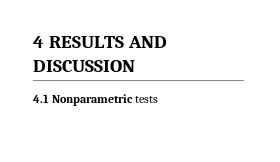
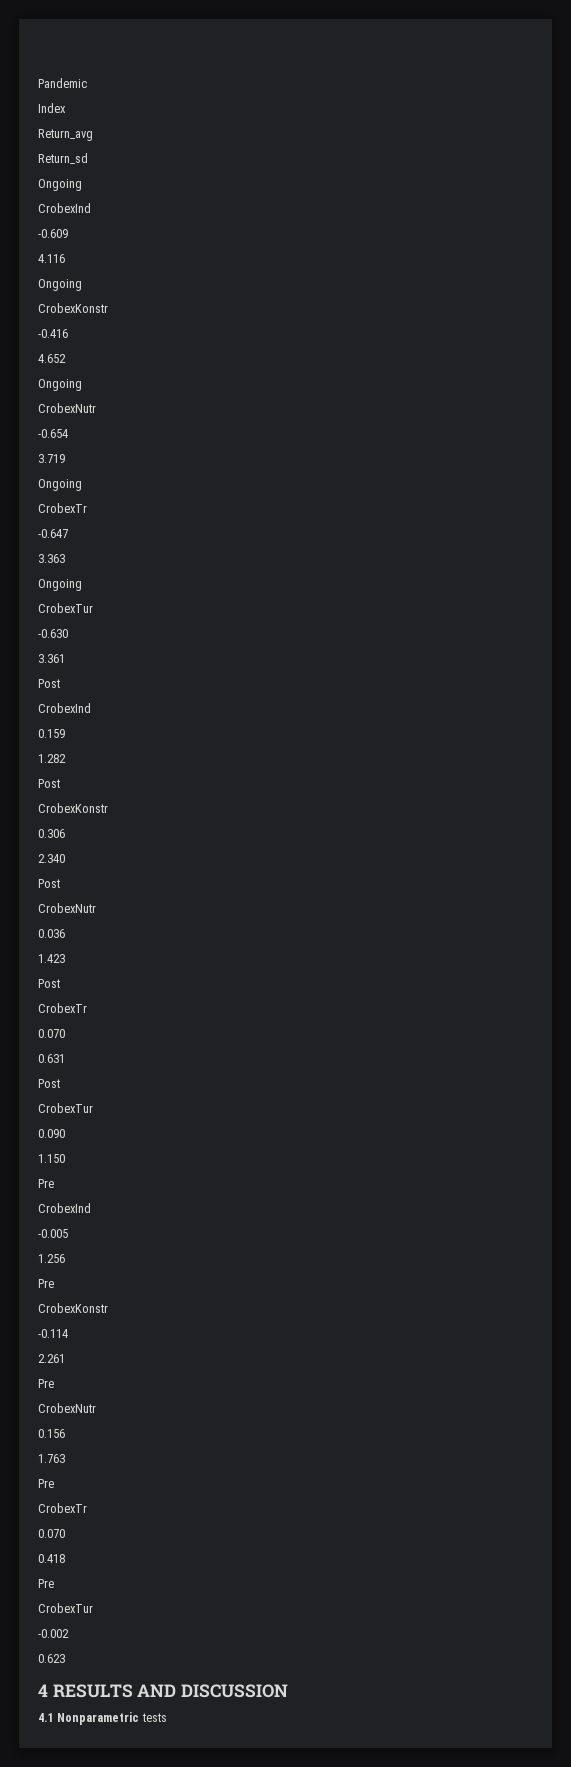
(33, 42) none -> [38,78,87,88] [38,103,66,113] [38,129,93,141] [38,153,88,164] [38,179,82,191] [38,203,91,213] [38,229,68,238] [38,254,65,263] [38,279,82,291] [38,303,108,313] [38,329,68,338] [38,354,66,363] [38,379,82,391] [38,403,96,413] [38,429,68,438] [38,454,65,463] [38,479,82,491] [38,503,87,513] [38,529,68,538] [38,554,65,563] [38,579,82,591] [38,603,93,613] [38,629,68,638] [38,654,65,663] [38,679,60,688] [38,703,91,713] [38,729,65,738] [38,754,66,763] [38,779,60,788] [38,803,108,813] [38,829,65,838] [38,854,65,863] [38,879,60,888] [38,903,96,913] [38,929,65,938] [38,954,65,963] [38,979,60,988] [38,1003,87,1013] [38,1029,65,1038] [38,1054,65,1063] [38,1079,60,1088] [38,1103,93,1113] [38,1129,65,1138] [38,1154,65,1163] [38,1179,54,1188] [38,1203,91,1213] [38,1229,68,1238] [38,1254,65,1263] [38,1279,54,1288] [38,1303,108,1313] [38,1329,68,1338] [38,1354,65,1363] [38,1379,54,1388] [38,1403,96,1413] [38,1429,65,1438] [38,1454,65,1463] [38,1479,54,1488] [38,1503,87,1513] [38,1529,65,1538] [38,1554,65,1563] [38,1579,54,1588] [38,1603,93,1613] [38,1629,69,1638] [38,1654,65,1663] Pandemic // Index // Return_avg // Return_sd // Ongoing // CrobexInd // -0.609 // 4.116 // Ongoing // CrobexKonstr // -0.416 // 4.652 // Ongoing // CrobexNutr // -0.654 // 3.719 // Ongoing // CrobexTr // -0.647 // 3.363 // Ongoing // CrobexTur // -0.630 // 3.361 // Post // CrobexInd // 0.159 // 1.282 // Post // CrobexKonstr // 0.306 // 2.340 // Post // CrobexNutr // 0.036 // 1.423 // Post // CrobexTr // 0.070 // 0.631 // Post // CrobexTur // 0.090 // 1.150 // Pre // CrobexInd // -0.005 // 1.256 // Pre // CrobexKonstr // -0.114 // 2.261 // Pre // CrobexNutr // 0.156 // 1.763 // Pre // CrobexTr // 0.070 // 0.418 // Pre // CrobexTur // -0.002 // 0.623 //

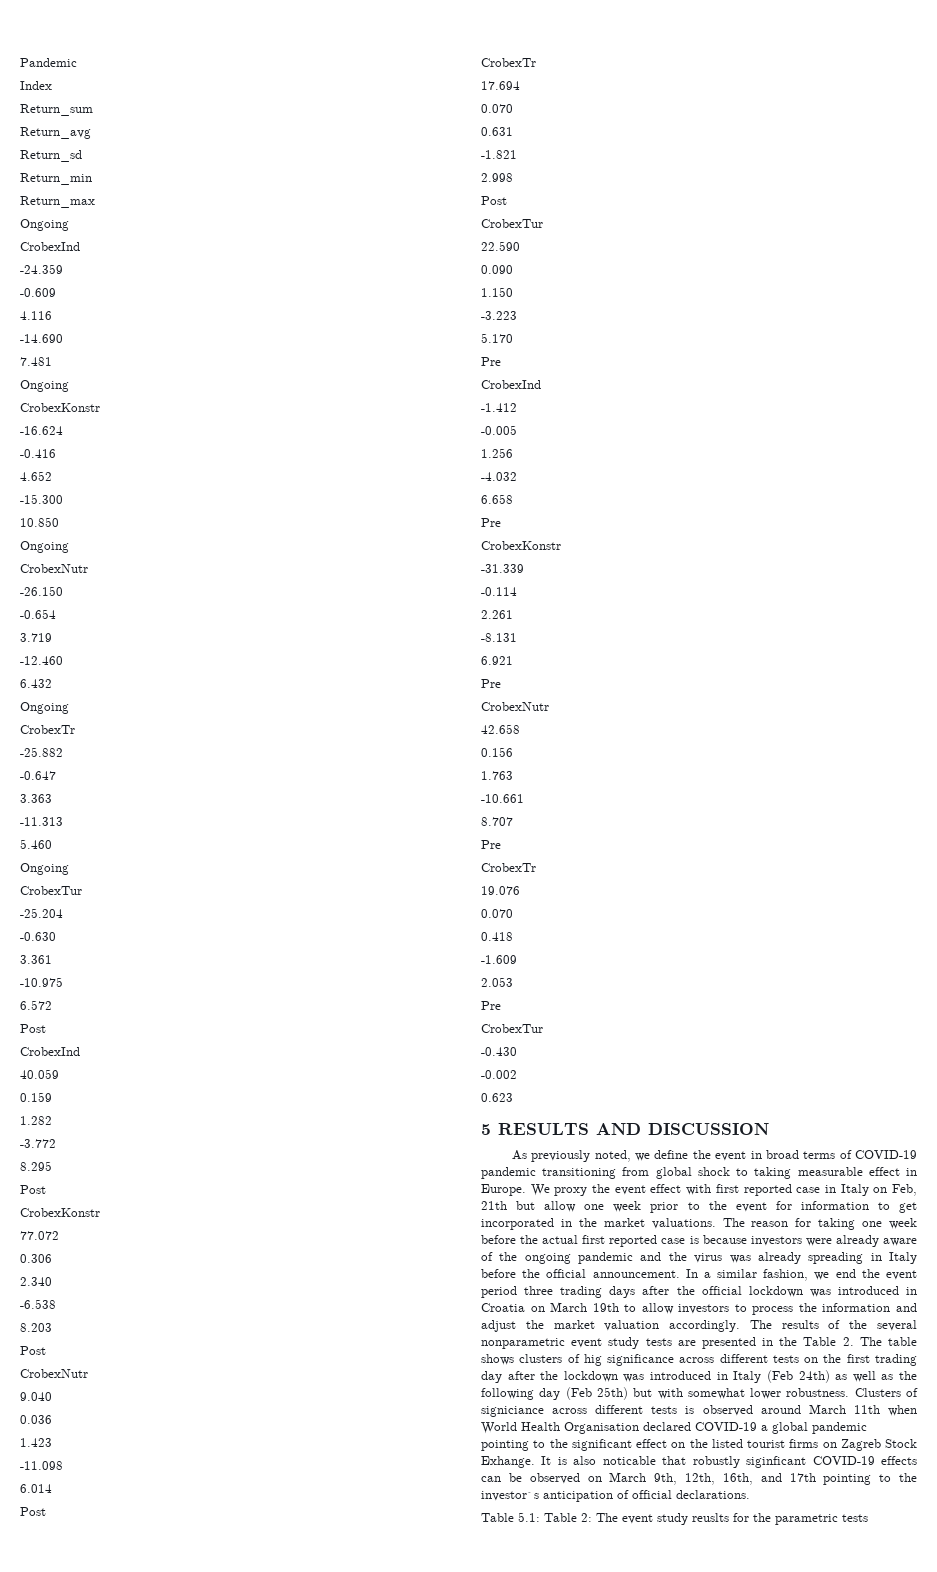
(66, 108) none -> [20,104,93,116] // Return_sum
(88, 158) none -> [20,173,92,185] [20,196,95,208] // Return_min // Return_max
(91, 208) none -> [20,264,63,274] // -24.359
(65, 258) none -> [20,334,63,343] [20,357,52,366] // -14.690 // 7.481
(108, 308) none -> [20,426,63,435] // -16.624
(66, 358) none -> [20,494,63,504] [20,517,59,527] // -15.300 // 10.850
(96, 408) none -> [20,586,63,596] // -26.150
(65, 458) none -> [20,656,63,665] [20,679,52,688] // -12.460 // 6.432
(87, 508) none -> [20,747,63,757] // -25.882
(65, 558) none -> [20,817,63,826] [20,839,52,849] // -11.313 // 5.460
(93, 608) none -> [20,908,63,918] // -25.204
(65, 658) none -> [20,977,63,987] [20,1000,52,1010] // -10.975 // 6.572
(91, 708) none -> [20,1069,59,1079] // 40.059
(66, 758) none -> [20,1139,56,1148] [20,1161,52,1171] // -3.772 // 8.295
(108, 808) none -> [20,1231,59,1240] // 77.072
(65, 858) none -> [20,1299,56,1309] [20,1323,52,1332] // -6.538 // 8.203
(96, 908) none -> [20,1392,52,1401] // 9.040
(65, 958) none -> [20,1461,63,1470] [20,1484,52,1493] // -11.098 // 6.014
(87, 1008) none -> [481,81,520,90] // 17.694
(65, 1058) none -> [481,150,517,159] [481,173,513,182] // -1.821 // 2.998
(93, 1108) none -> [481,241,520,251] // 22.590
(65, 1158) none -> [481,311,517,320] [481,333,513,343] // -3.223 // 5.170
(91, 1208) none -> [481,403,517,412] // -1.412
(65, 1258) none -> [481,472,517,481] [481,494,513,504] // -4.032 // 6.658
(108, 1308) none -> [481,564,524,573] // -31.339
(65, 1358) none -> [481,633,517,642] [481,656,513,665] // -8.131 // 6.921
(96, 1408) none -> [481,724,520,734] // 42.658
(65, 1458) none -> [481,794,524,803] [481,817,513,826] // -10.661 // 8.707
(87, 1508) none -> [481,886,520,895] // 19.076
(65, 1558) none -> [481,955,517,964] [481,977,513,987] // -1.609 // 2.053
(93, 1608) none -> [481,1047,517,1056] // -0.430
[38,1684,48,1697] 4 -> [481,1124,491,1135] 5
[38,1712,140,1725] 4.1 Nonparametric -> [511,1150,917,1162] [481,1167,917,1179] [481,1184,917,1196] [481,1201,917,1213] [481,1218,917,1230] [481,1235,917,1247] [481,1252,917,1264] [481,1269,917,1281] [481,1286,917,1298] [481,1302,917,1315] [481,1320,917,1332] [481,1337,917,1349] [481,1354,917,1366] [481,1370,918,1383] [481,1387,918,1400] [481,1404,917,1417] [481,1422,867,1434] [481,1439,917,1451] [481,1456,917,1468] [481,1472,917,1485] [481,1490,750,1502] [481,1512,838,1525] As previously noted, we define the event in broad terms of COVID-19 pandemic transitioning from global shock to taking measurable effect in Europe. We proxy the event effect with first reported case in Italy on Feb, 21th but allow one week prior to the event for information to get incorporated in the market valuations. The reason for taking one week before the actual first reported case is because investors were already aware of the ongoing pandemic and the virus was already spreading in Italy before the official announcement. In a similar fashion, we end the event period three trading days after the official lockdown was introduced in Croatia on March 19th to allow investors to process the information and adjust the market valuation accordingly. The results of the several nonparametric event study tests are presented in the Table 2. The table shows clusters of hig significance across different tests on the first trading day after the lockdown was introduced in Italy (Feb 24th) as well as the following day (Feb 25th) but with somewhat lower robustness. Clusters of signiciance across different tests is observed around March 11th when World Health Organisation declared COVID-19 a global pandemic pointing to the significant effect on the listed tourist firms on Zagreb Stock Exhange. It is also noticable that robustly siginficant COVID-19 effects can be observed on March 9th, 12th, 16th, and 17th pointing to the investor`s anticipation of official declarations. // Table 5.1: Table 2: The event study reuslts for the parametric

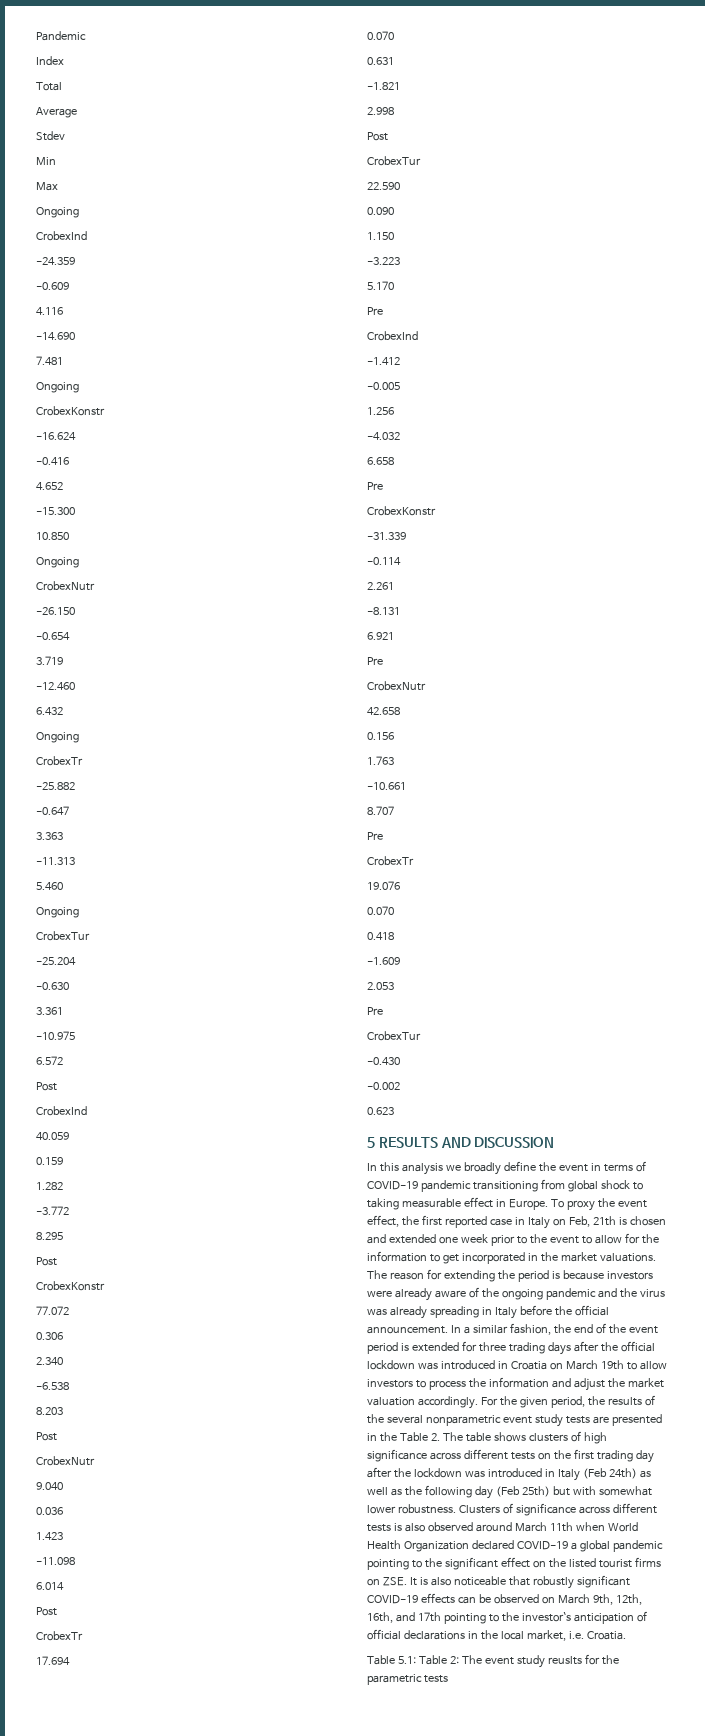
[20,104,93,116] [20,127,91,139] [20,150,82,162] [20,173,92,185] [20,196,95,208] Return_sum // Return_avg // Return_sd // Return_min // Return_max -> [36,82,62,91] [36,107,77,118] [36,131,65,141] [36,157,56,165] [36,182,58,191] Total // Average // Stdev // Min // Max
[511,1150,651,1162] As previously noted, we -> [367,1162,501,1175] In this analysis we broadly
[765,1150,799,1159] broad -> (601, 1167) none
[530,1184,550,1196] We -> [550,1199,564,1208] To
[650,1184,712,1195] effect with -> [367,1215,419,1227] effect, the
[516,1201,577,1212] but allow -> [618,1216,666,1226] [367,1234,436,1244] is chosen and extended
[775,1201,792,1210] for -> [581,1233,659,1244] to allow for the
[818,1218,917,1230] [481,1235,686,1247] taking one week before the actual first reported case -> [443,1270,549,1282] extending the period
[814,1269,917,1280] [481,1286,517,1298] we end the event period -> [553,1323,658,1334] [367,1341,477,1354] the end of the event period is extended for
[749,1320,772,1329] The -> [480,1396,605,1408] For the given period, the
[583,1354,602,1366] hig -> [583,1432,607,1444] high
[481,1406,544,1417] signiciance -> [515,1503,576,1516] significance
(695, 1410) none -> [404,1523,425,1532] also
[564,1422,639,1434] Organisation -> [403,1541,469,1552] Organization
[840,1439,917,1451] [481,1456,535,1468] Zagreb Stock Exhange. -> [382,1577,407,1586] ZSE.
[602,1456,656,1465] noticable -> [453,1576,506,1586] noticeable
[746,1456,807,1468] siginficant -> [576,1575,630,1588] significant
[676,1490,750,1499] declarations. -> [403,1630,626,1641] declarations in the local market, i.e. Croatia.

